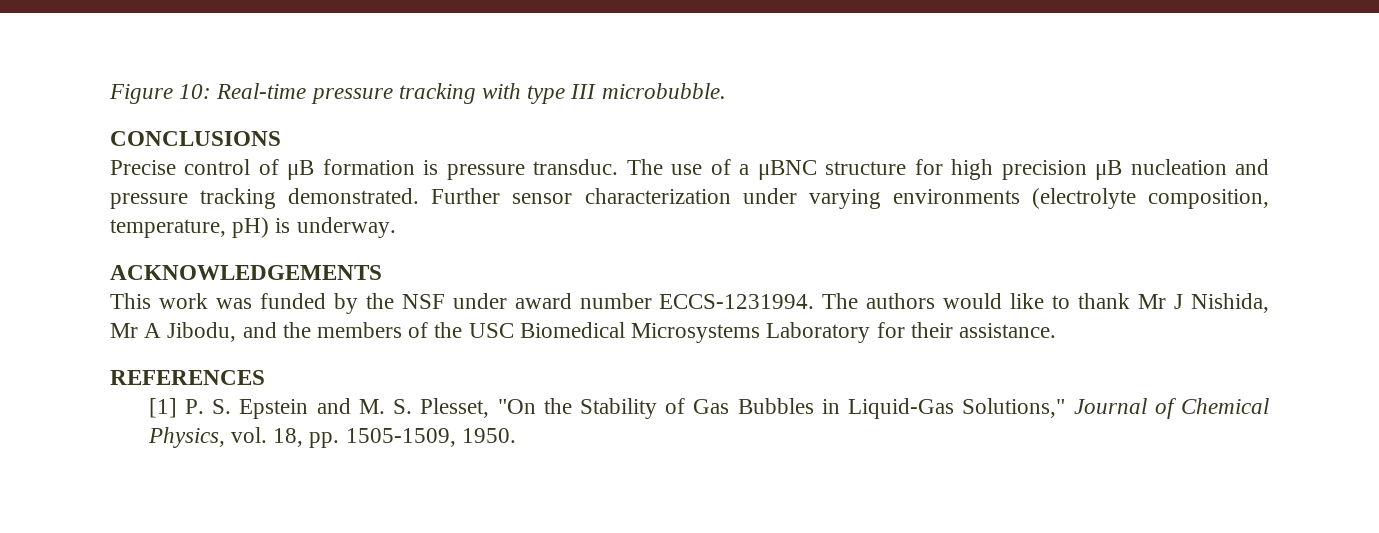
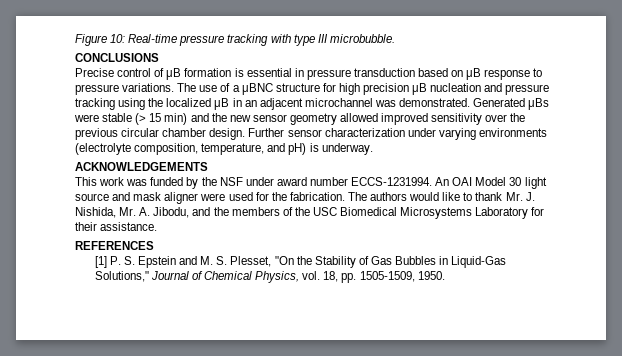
[446,159,619,180] pressure transduc. -> [246,68,543,80] [75,83,175,95] essential in pressure transduction based on μB response to pressure variations.
[288,188,420,204] demonstrated. -> [118,98,550,110] [74,113,526,125] [75,128,246,140] using the localized μB in an adjacent microchannel was demonstrated. Generated μBs were stable (> 15 min) and the new sensor geometry allowed improved sensitivity over the previous circular chamber design.
(226, 228) none -> [267,143,286,152] and
(815, 301) none -> [435,177,547,189] [75,192,345,204] An OAI Model 30 light source and mask aligner were used for the fabrication.
[1138,293,1269,313] [110,323,162,338] Mr J Nishida, Mr A -> [505,192,535,201] [75,207,151,218] Mr. J. Nishida, Mr. A.

